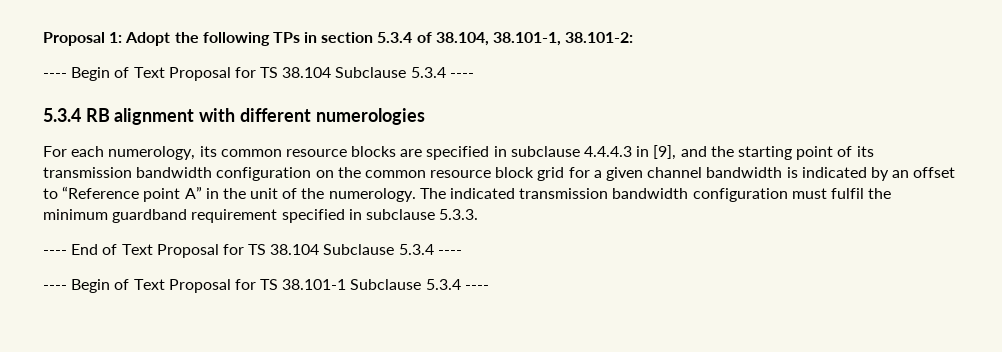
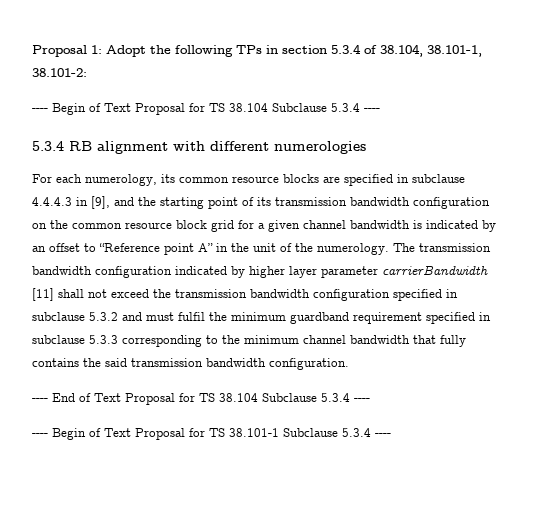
[450,188,788,202] indicated transmission bandwidth configuration -> [419,243,491,252] [32,265,488,278] [32,288,458,301] [32,312,142,321] transmission bandwidth configuration indicated by higher layer parameter carrierBandwidth [11] shall not exceed the transmission bandwidth configuration specified in subclause 5.3.2 and
[439,209,479,220] 5.3.3. -> [89,335,466,347] [32,358,349,370] 5.3.3 corresponding to the minimum channel bandwidth that fully contains the said transmission bandwidth configuration.

